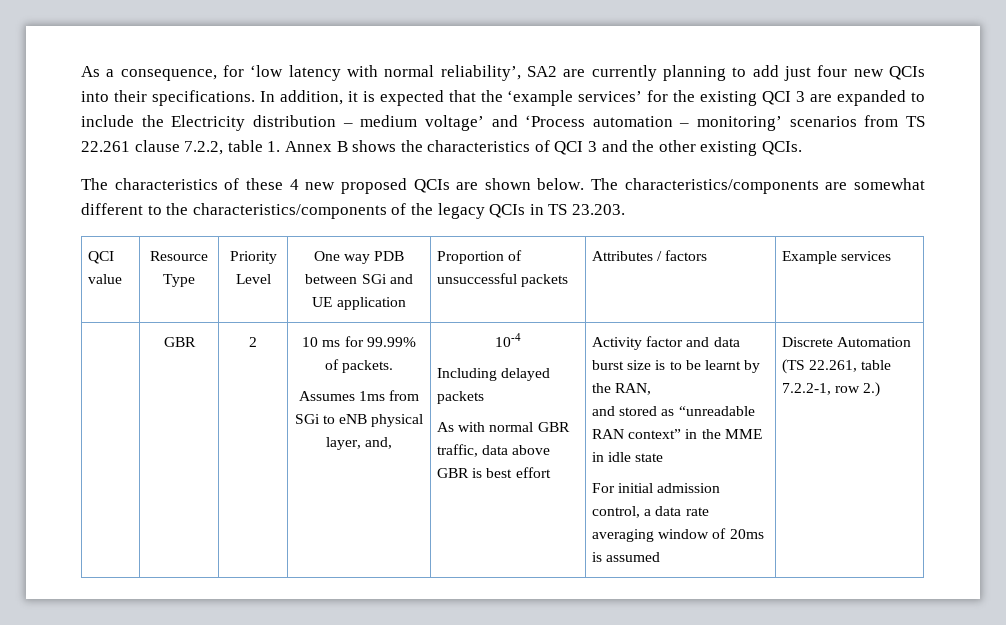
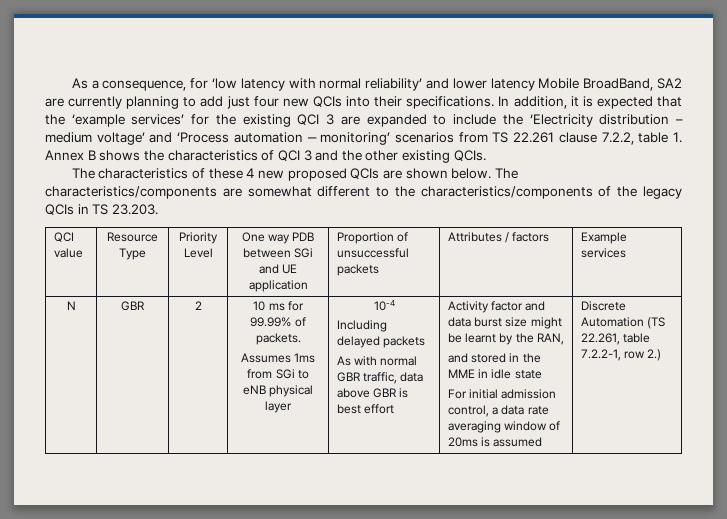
[440,65,521,81] reliability’, -> [365,78,654,91] reliability’ and lower latency Mobile BroadBand,
[171,115,246,131] Electricity -> [529,114,593,127] ‘Electricity
(892, 256) none -> [66,301,76,310] N
[325,437,393,450] layer, and, -> [265,401,292,413] layer
[655,360,682,370] is to -> [530,317,562,329] might
[661,406,755,416] [592,429,682,439] as “unreadable RAN context” -> (507, 358) none

